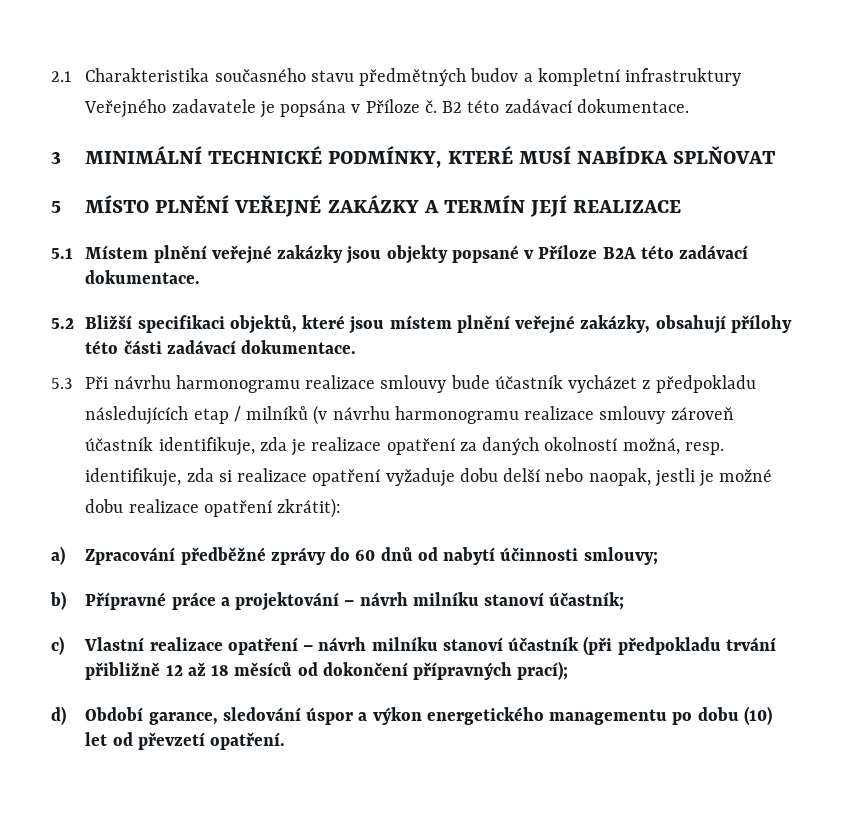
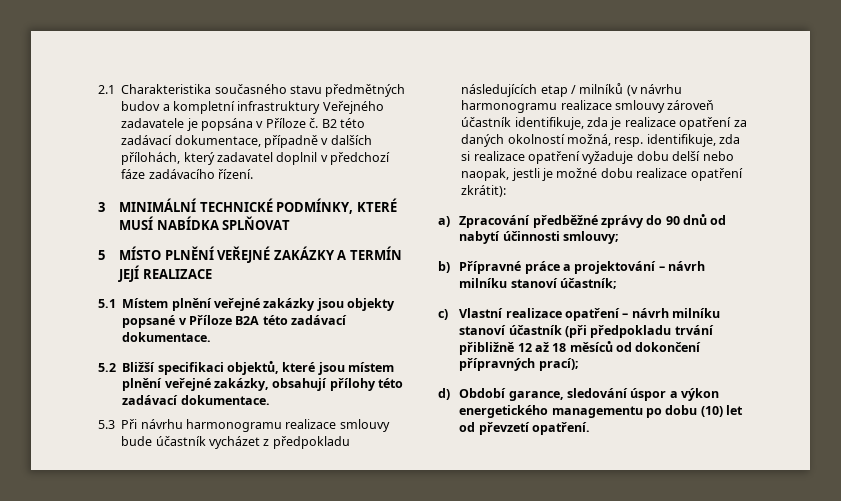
[576,99,689,113] dokumentace. -> [174,135,372,148] [121,152,391,165] [121,169,253,179] dokumentace, případně v dalších přílohách, který zadavatel doplnil v předchozí fáze zadávacího řízení.
[123,340,162,354] části -> (404, 383) none
[355,550,376,561] 60 -> [665,216,680,225] 90

